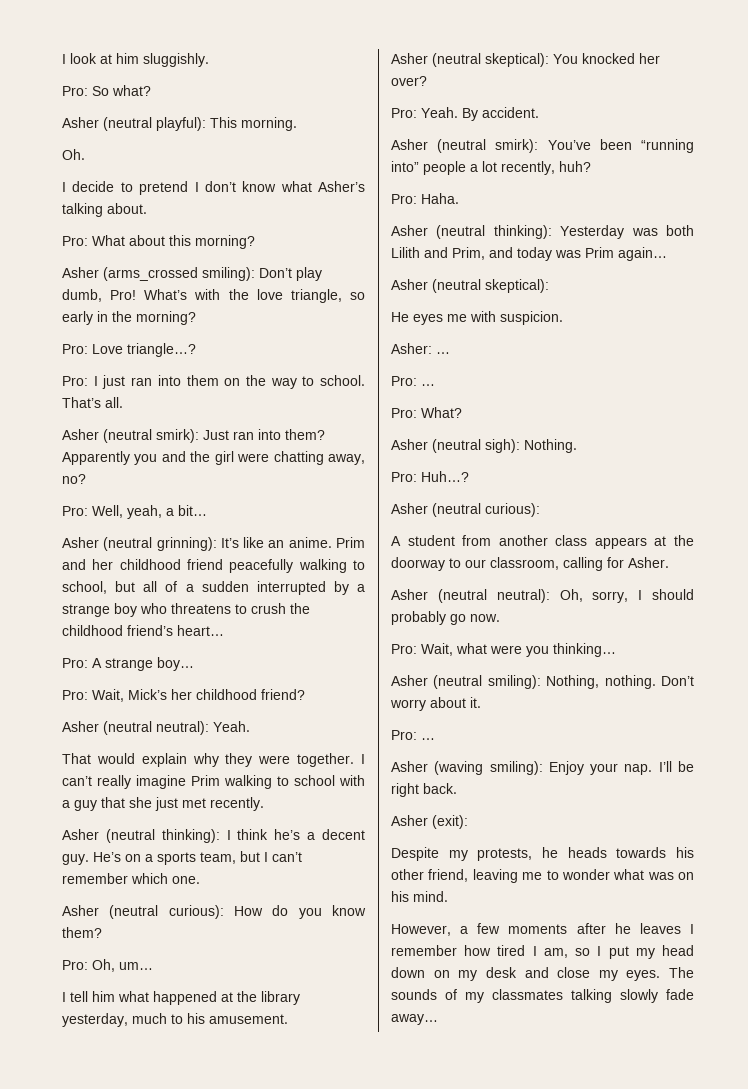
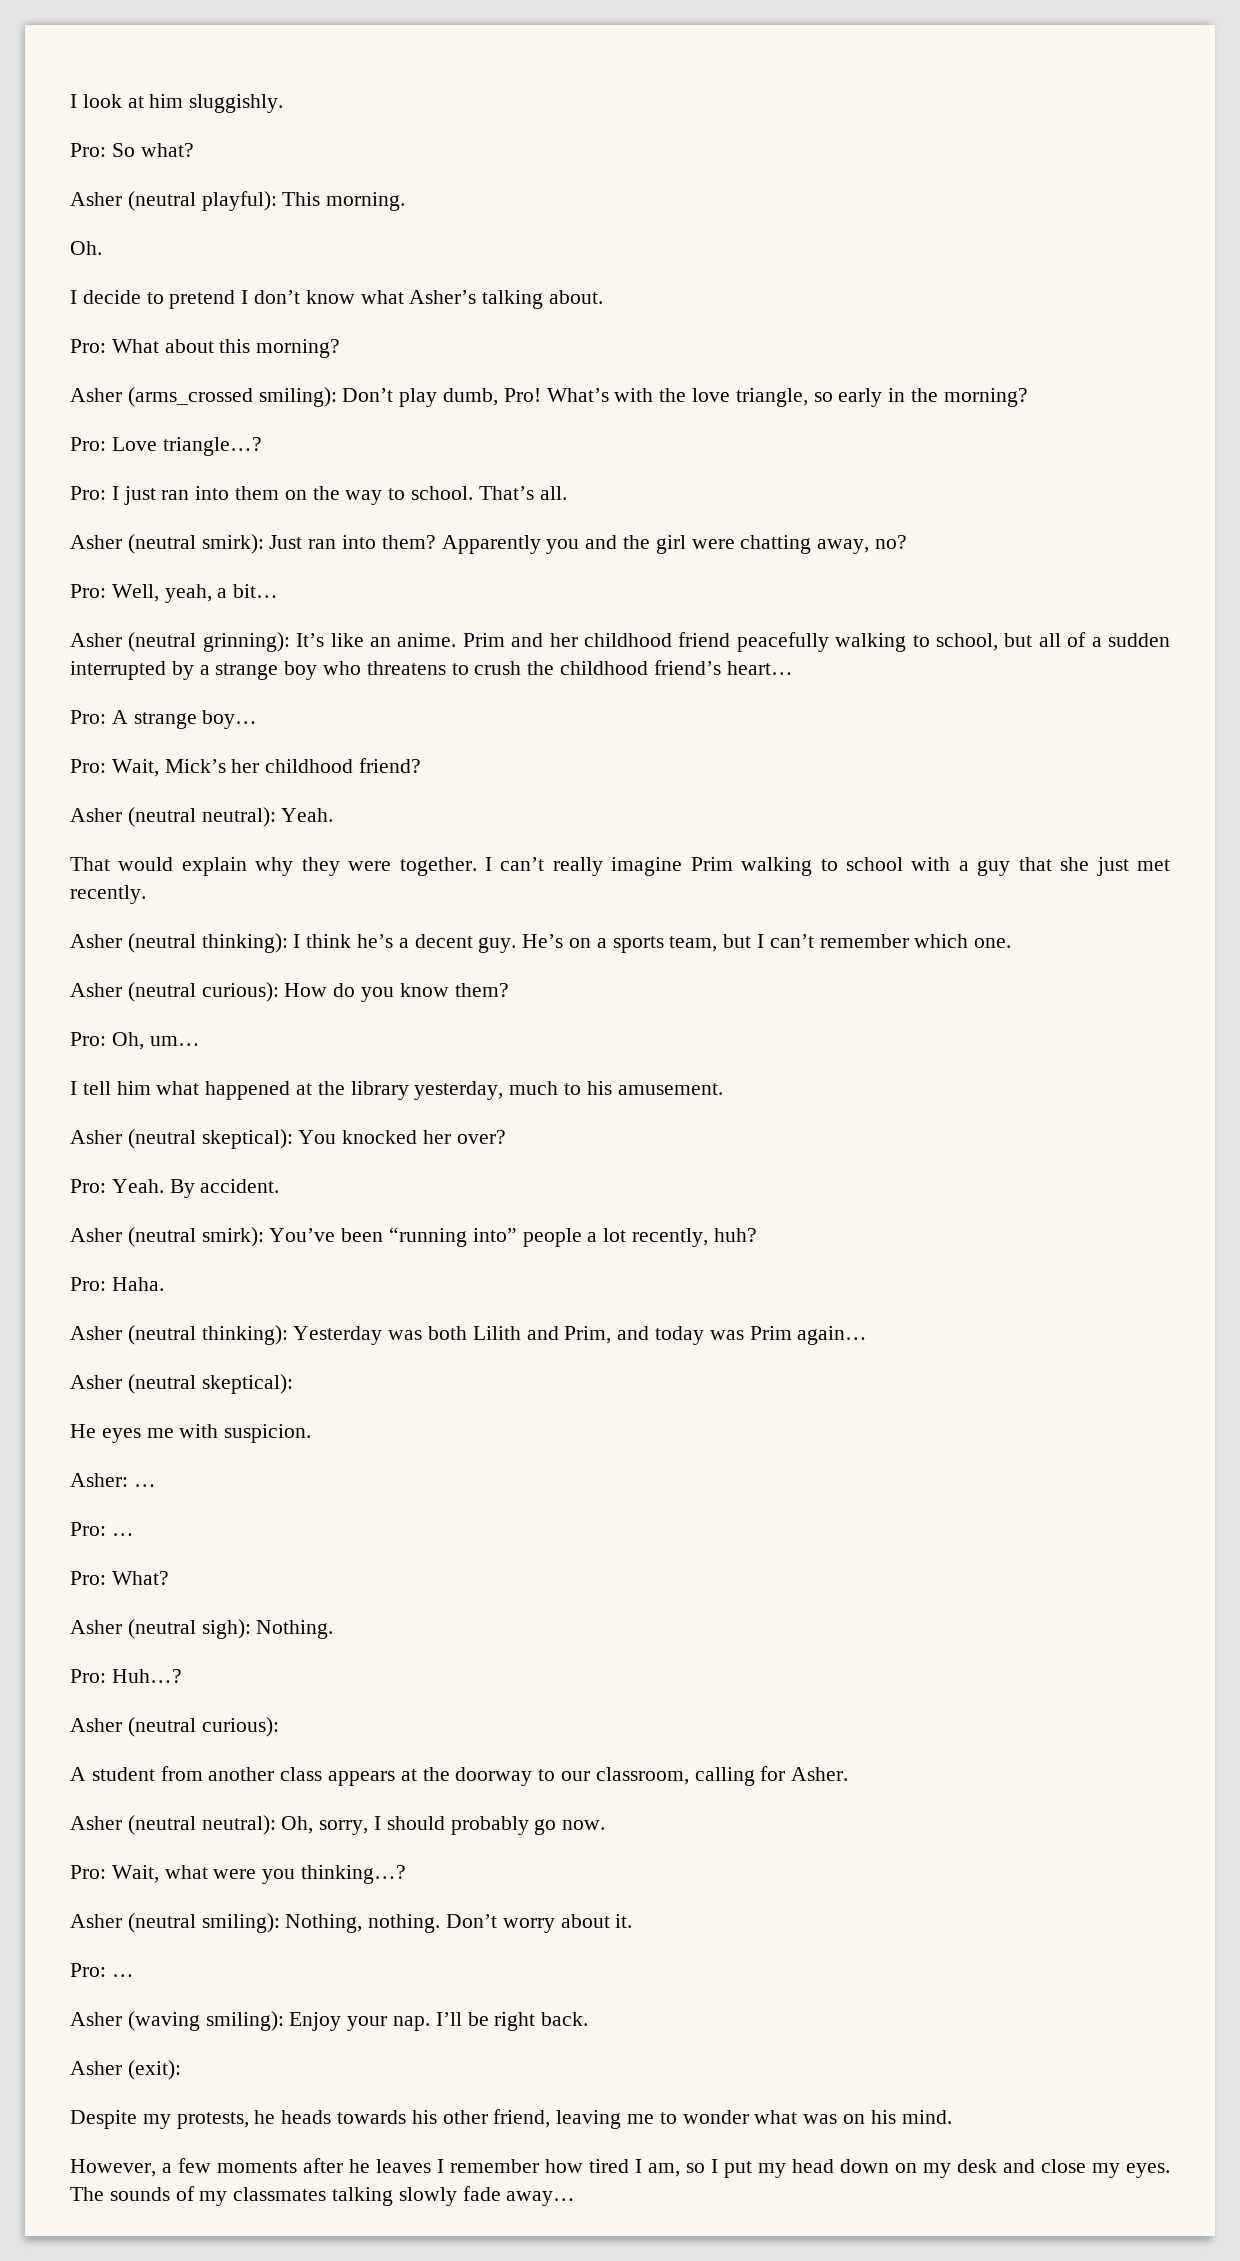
[553,643,616,657] thinking… -> [301,1865,407,1884] thinking…?

